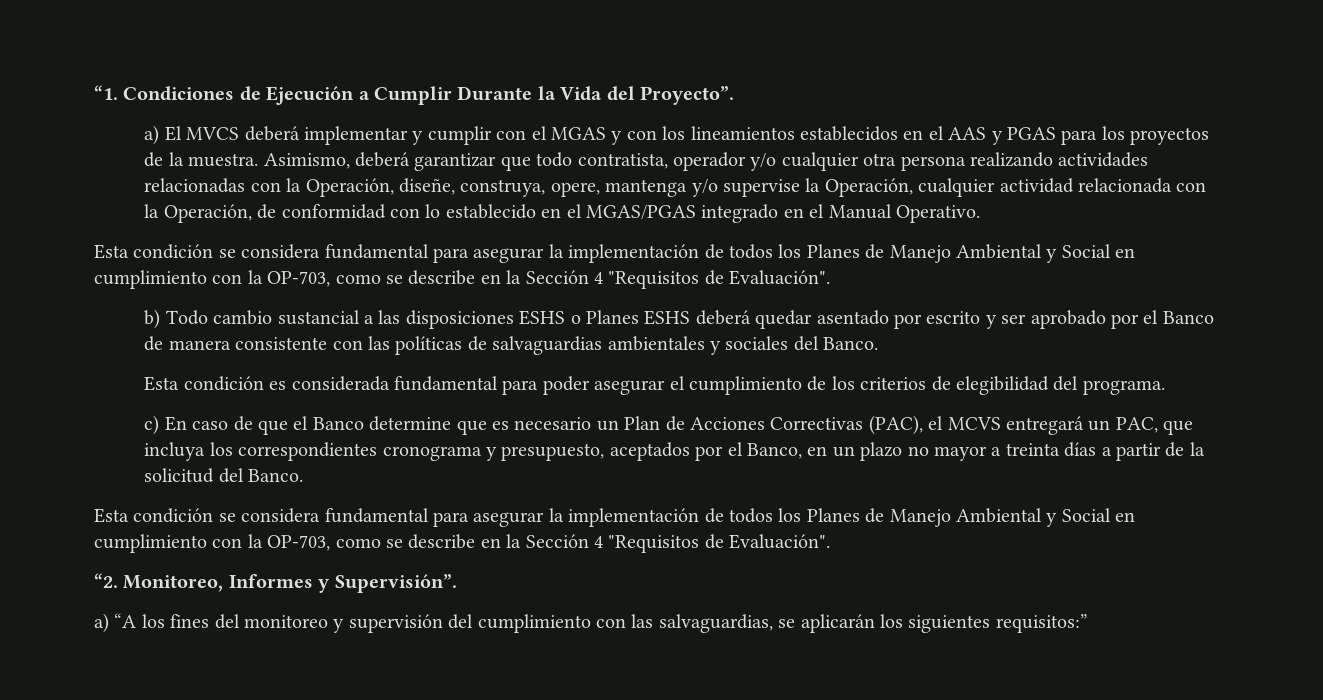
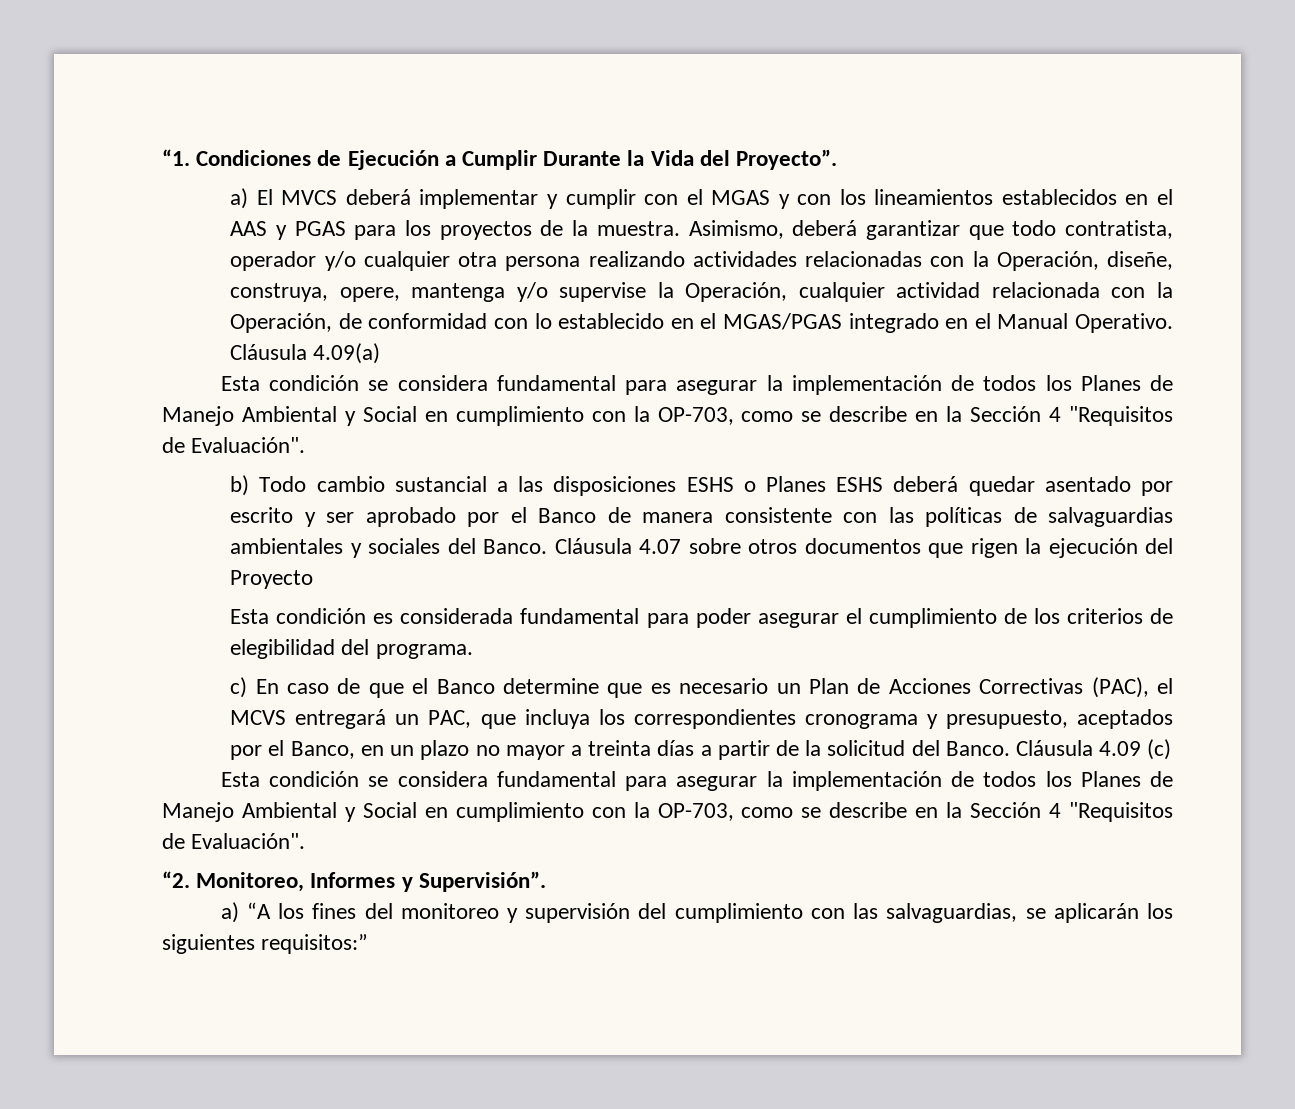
(980, 214) none -> [230,343,381,364] Cláusula 4.09(a)
(879, 343) none -> [554,538,1174,558] [230,570,314,589] Cláusula 4.07 sobre otros documentos que rigen la ejecución del Proyecto
(304, 475) none -> [1016,739,1172,760] Cláusula 4.09 (c)

